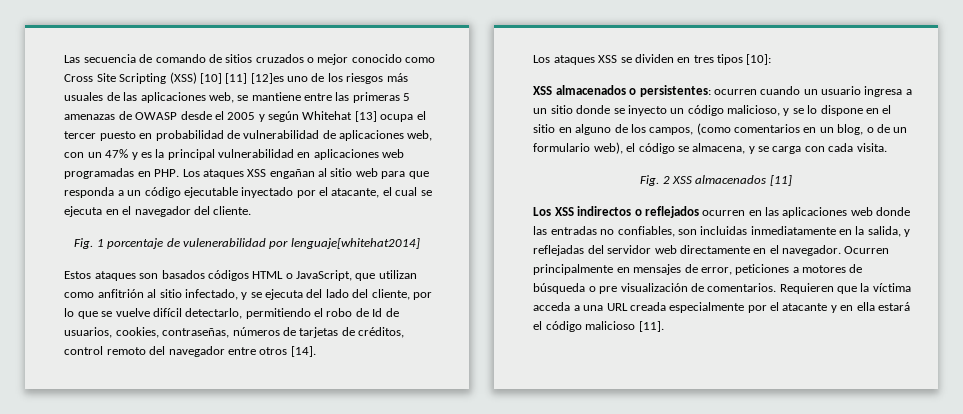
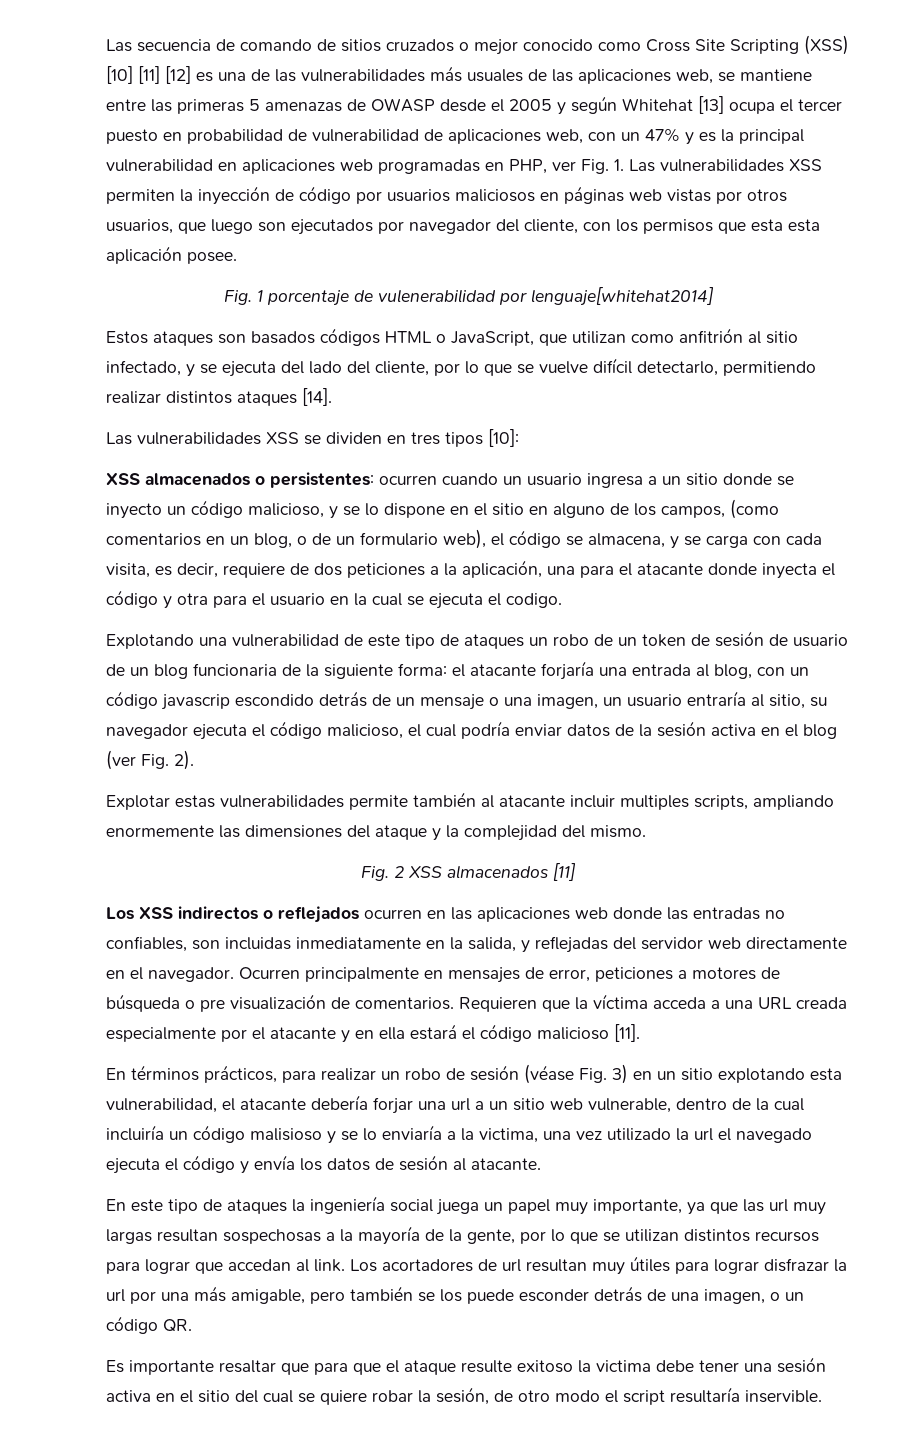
[250,73,384,84] [12]es uno de los riesgos -> [164,66,425,84] [12] es una de las vulnerabilidades
[154,168,429,179] [64,187,432,198] [64,206,252,217] PHP. Los ataques XSS engañan al sitio web para que responda a un código ejecutable inyectado por el atacante, el cual se ejecuta en el navegador del cliente. -> [508,159,822,174] [105,186,787,205] [105,219,820,235] [105,246,237,264] PHP, ver Fig. 1. Las vulnerabilidades XSS permiten la inyección de código por usuarios maliciosos en páginas web vistas por otros usuarios, que luego son ejecutados por navegador del cliente, con los permisos que esta esta aplicación posee.
[313,308,399,317] [64,327,404,338] [64,346,288,357] el robo de Id de usuarios, cookies, contraseñas, números de tarjetas de créditos, control remoto del navegador entre otros -> [105,391,297,406] realizar distintos ataques
[533,55,595,65] Los ataques -> [105,432,261,445] Las vulnerabilidades
[856,143,887,152] visita. -> [105,560,835,579] [105,590,562,609] [105,631,848,649] [105,661,809,680] [105,691,827,710] [105,721,837,740] [105,750,194,770] [105,792,834,810] [105,825,646,841] visita, es decir, requiere de dos peticiones a la aplicación, una para el atacante donde inyecta el código y otra para el usuario en la cual se ejecuta el codigo. // Explotando una vulnerabilidad de este tipo de ataques un robo de un token de sesión de usuario de un blog funcionaria de la siguiente forma: el atacante forjaría una entrada al blog, con un código javascrip escondido detrás de un mensaje o una imagen, un usuario entraría al sitio, su navegador ejecuta el código malicioso, el cual podría enviar datos de la sesión activa en el blog (ver Fig. 2). // Explotar estas vulnerabilidades permite también al atacante incluir multiples scripts, ampliando enormemente las dimensiones del ataque y la complejidad del mismo.
(664, 326) none -> [105,1064,842,1084] [105,1095,804,1114] [105,1125,812,1144] [105,1155,541,1174] [105,1196,826,1215] [105,1226,819,1245] [105,1256,847,1275] [105,1286,804,1304] [105,1316,192,1334] [105,1357,826,1375] [105,1387,822,1405] // En términos prácticos, para realizar un robo de sesión (véase Fig. 3) en un sitio explotando esta vulnerabilidad, el atacante debería forjar una url a un sitio web vulnerable, dentro de la cual incluiría un código malisioso y se lo enviaría a la victima, una vez utilizado la url el navegado ejecuta el código y envía los datos de sesión al atacante. // En este tipo de ataques la ingeniería social juega un papel muy importante, ya que las url muy largas resultan sospechosas a la mayoría de la gente, por lo que se utilizan distintos recursos para lograr que accedan al link. Los acortadores de url resultan muy útiles para lograr disfrazar la url por una más amigable, pero también se los puede esconder detrás de una imagen, o un código QR. // Es importante resaltar que para que el ataque resulte exitoso la victima debe tener una sesión activa en el sitio del cual se quiere robar la sesión, de otro modo el script resultaría inservible.

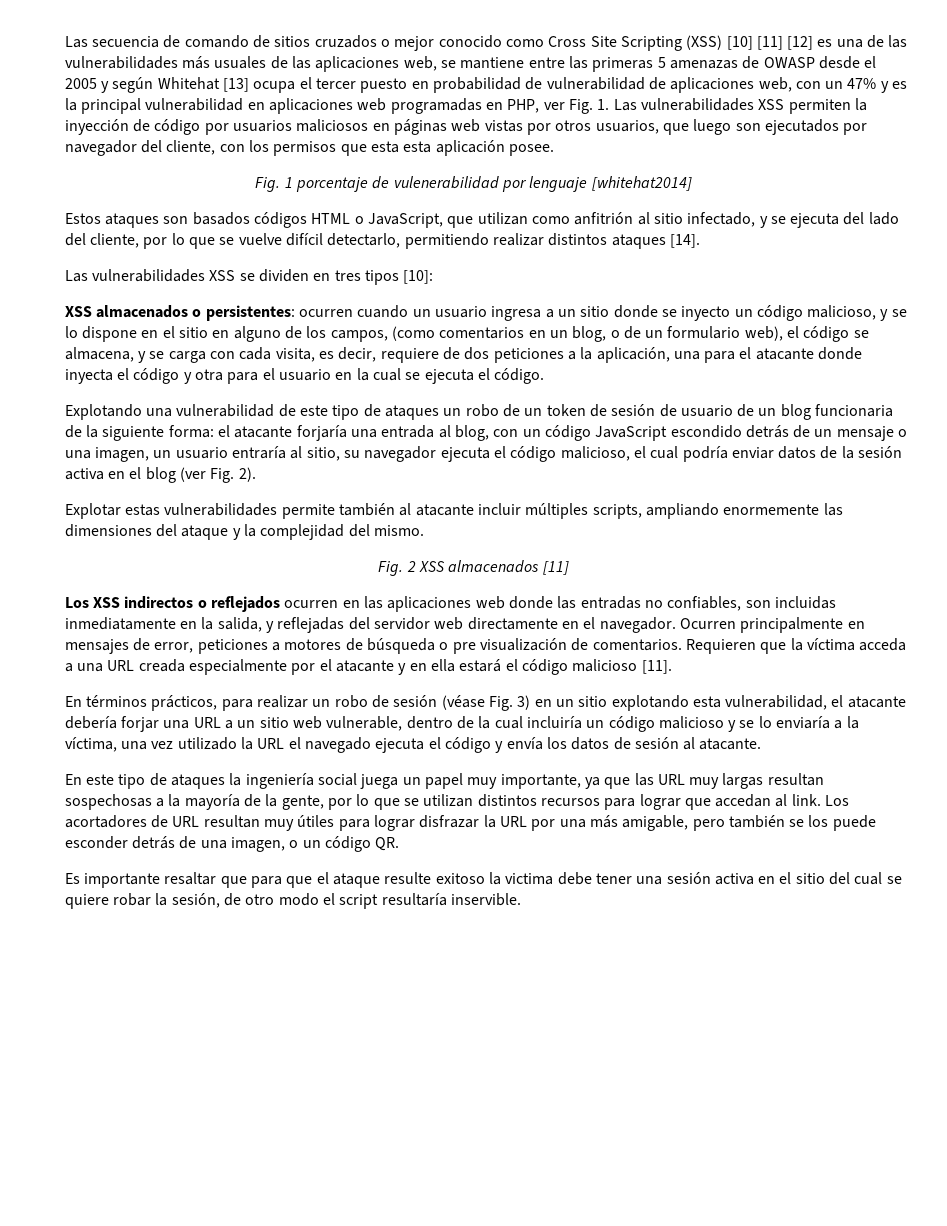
[530,287,714,306] lenguaje[whitehat2014] -> [529,176,692,192] lenguaje [whitehat2014]
[505,593,562,608] codigo. -> [494,368,545,384] código.
[160,694,230,710] javascrip -> [595,426,668,441] JavaScript
[619,795,689,810] multiples -> [525,503,589,519] múltiples
[450,1098,470,1111] url -> [193,717,221,728] URL
[249,1128,322,1141] malisioso -> [658,716,724,729] malicioso
[478,1128,538,1143] victima, -> [64,737,117,752] víctima,
[693,1128,713,1141] url -> [257,738,285,749] URL
[768,1199,788,1212] url -> [657,774,685,785] URL
[501,1259,521,1272] url -> [172,816,200,827] URL
[105,1289,125,1302] url -> [499,816,527,827] URL

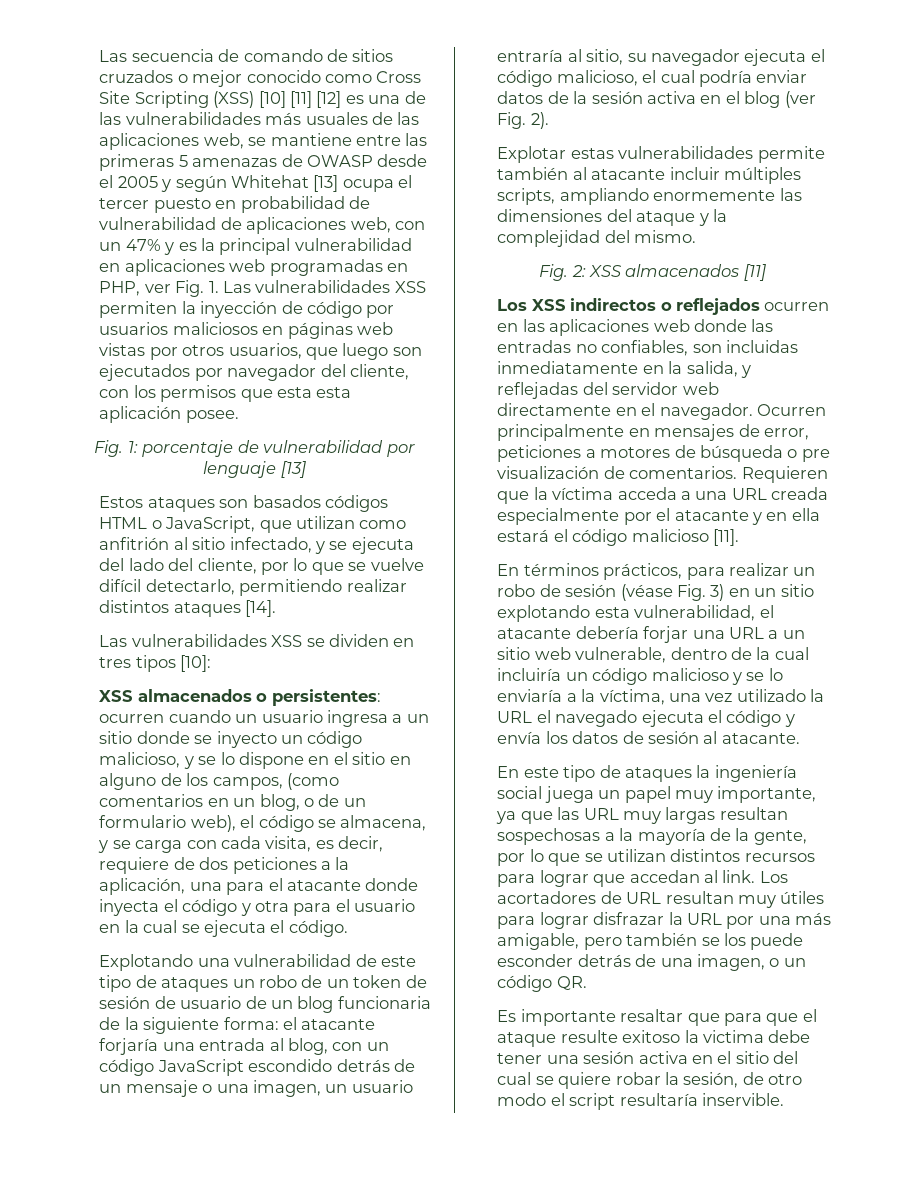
[284,177,293,188] 1 -> [127,441,138,453] 1:
[393,176,499,189] vulenerabilidad -> [263,440,384,453] vulnerabilidad
[591,176,692,191] [whitehat2014] -> [280,461,306,478] [13]
[406,561,416,572] 2 -> [571,265,586,277] 2:

